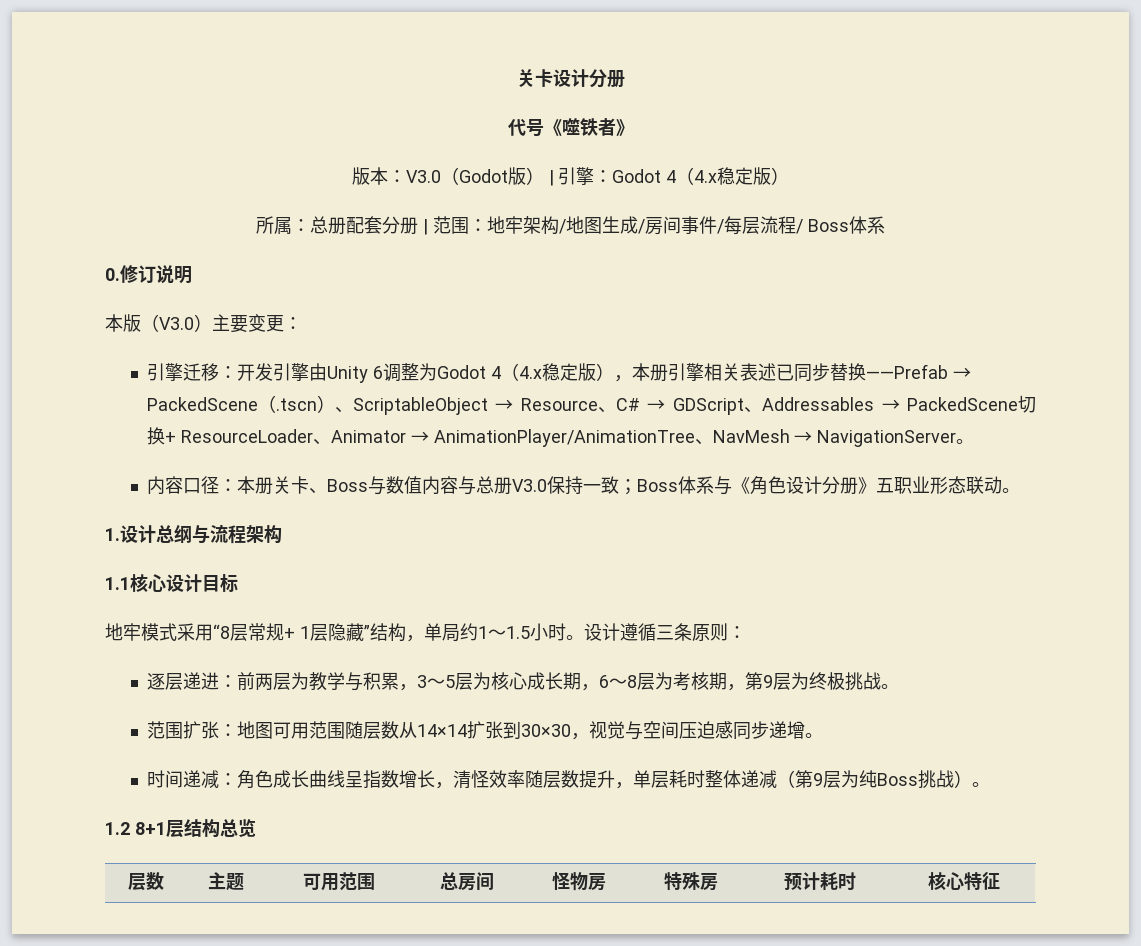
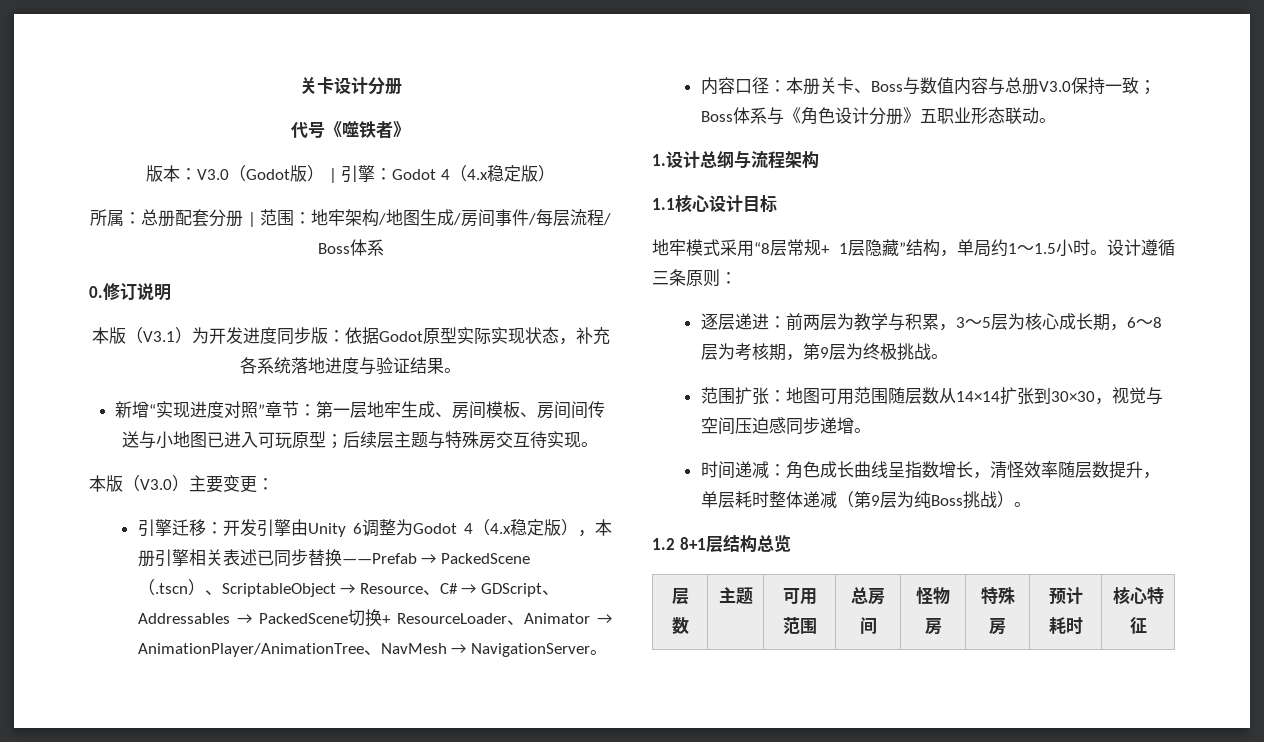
(192, 275) none -> [91,327,610,345] [240,357,461,375] [114,401,605,419] [121,431,598,449] // 本版（V3.1）为开发进度同步版：依据Godot原型实际实现状态，补充各系统落地进度与验证结果。 // 新增“实现进度对照”章节：第一层地牢生成、房间模板、房间间传送与小地图已进入可玩原型；后续层主题与特殊房交互待实现。

